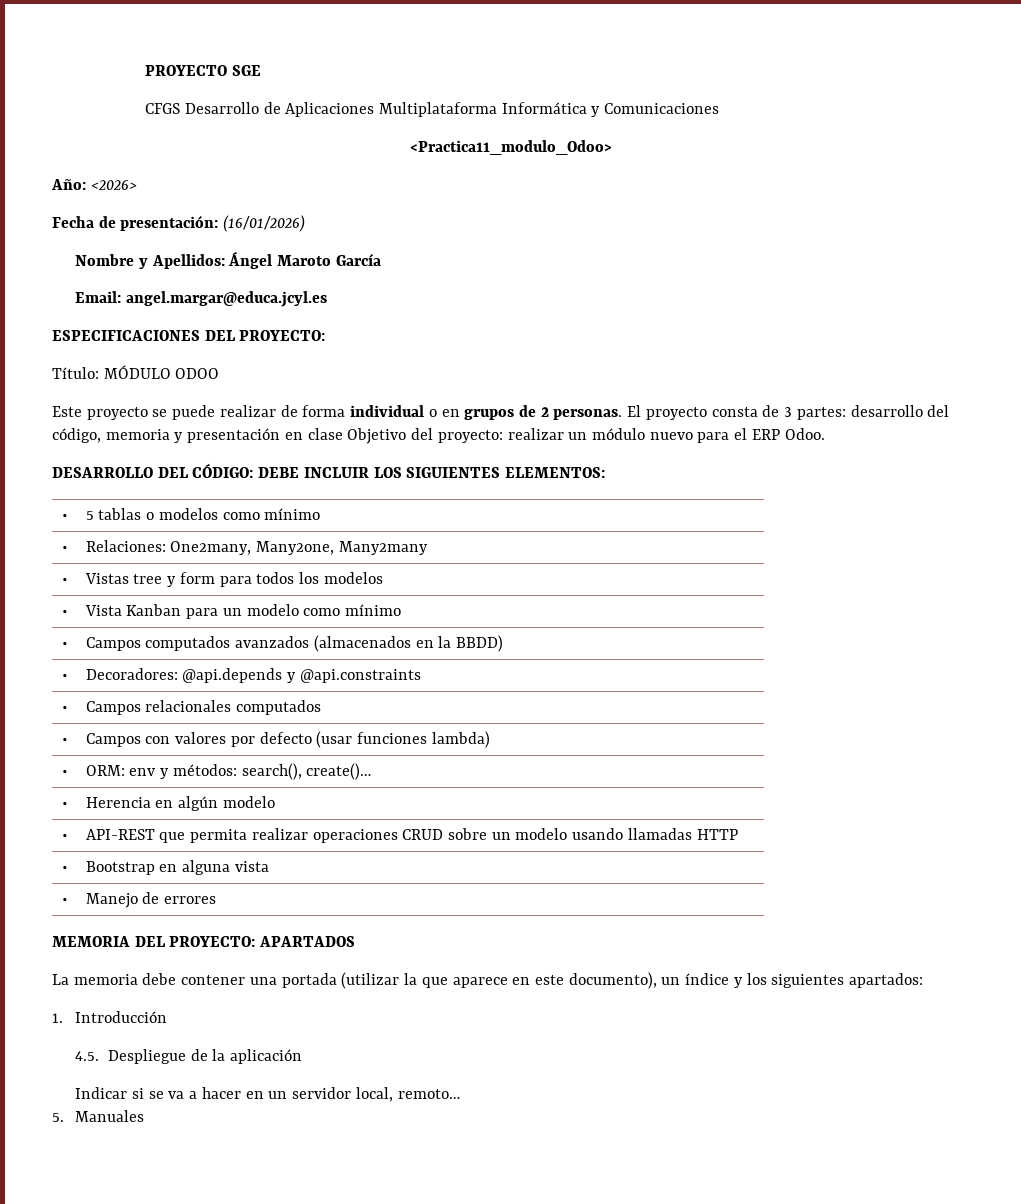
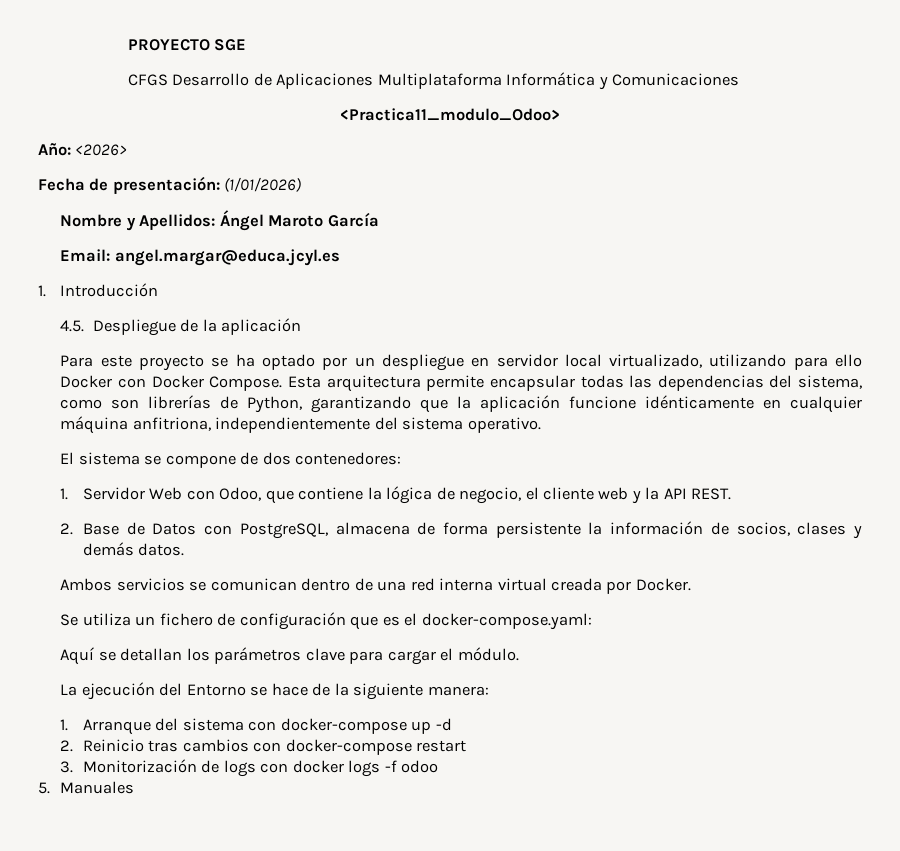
[223,215,306,232] (16/01/2026) -> [224,177,302,192] (1/01/2026)
[52,330,326,341] [52,365,220,379] [52,405,950,420] [52,428,825,444] [52,463,606,478] [62,514,68,520] [85,508,321,520] [62,546,68,552] [85,540,428,555] [62,578,68,584] [84,572,383,587] [62,610,68,616] [84,604,401,619] [62,642,68,648] [85,635,503,652] [62,674,68,680] [85,668,421,683] [62,706,68,712] [85,700,322,715] [62,738,68,744] [85,731,490,748] [62,770,68,776] [85,763,372,780] [62,802,68,808] [85,796,275,811] [62,834,68,840] [85,828,738,843] [62,866,68,872] [85,860,269,875] [62,898,68,904] [85,892,217,908] [52,936,356,947] [52,972,924,989] // ESPECIFICACIONES DEL PROYECTO: // Título: MÓDULO ODOO // Este proyecto se puede realizar de forma individual o en grupos de 2 personas. El proyecto consta de 3 partes: desarrollo del código, memoria y presentación en clase Objetivo del proyecto: realizar un módulo nuevo para el ERP Odoo. // DESARROLLO DEL CÓDIGO: DEBE INCLUIR LOS SIGUIENTES ELEMENTOS: // • | 5 tablas o modelos como mínimo // • | Relaciones: One2many, Many2one, Many2many // • | Vistas tree y form para todos los modelos // • | Vista Kanban para un modelo como mínimo // • | Campos computados avanzados (almacenados en la BBDD) // • | Decoradores: @api.depends y @api.constraints // • | Campos relacionales computados // • | Campos con valores por defecto (usar funciones lambda) // • | ORM: env y métodos: search(), create()… // • | Herencia en algún modelo // • | API-REST que permita realizar operaciones CRUD sobre un modelo usando llamadas HTTP // • | Bootstrap en alguna vista // • | Manejo de errores // MEMORIA DEL PROYECTO: APARTADOS // La memoria debe contener una portada (utilizar la que aparece en este documento), un índice y los siguientes apartados: -> (340, 257) none
[75,1087,460,1102] Indicar si se va a hacer en un servidor local, remoto… -> [60,354,863,371] [60,375,862,392] [60,395,862,413] [60,416,541,434] [60,452,402,468] [60,486,732,504] [60,521,862,539] [82,542,185,556] [60,578,691,594] [60,612,592,630] [60,647,519,665] [60,682,489,700] [60,718,452,735] [60,739,467,755] [60,759,439,777] Para este proyecto se ha optado por un despliegue en servidor local virtualizado, utilizando para ello Docker con Docker Compose. Esta arquitectura permite encapsular todas las dependencias del sistema, como son librerías de Python, garantizando que la aplicación funcione idénticamente en cualquier máquina anfitriona, independientemente del sistema operativo. // El sistema se compone de dos contenedores: // 1. Servidor Web con Odoo, que contiene la lógica de negocio, el cliente web y la API REST. // 2. Base de Datos con PostgreSQL, almacena de forma persistente la información de socios, clases y demás datos. // Ambos servicios se comunican dentro de una red interna virtual creada por Docker. // Se utiliza un fichero de configuración que es el docker-compose.yaml: // Aquí se detallan los parámetros clave para cargar el módulo. // La ejecución del Entorno se hace de la siguiente manera: // 1. Arranque del sistema con docker-compose up -d // 2. Reinicio tras cambios con docker-compose restart // 3. Monitorización de logs con docker logs -f odoo

